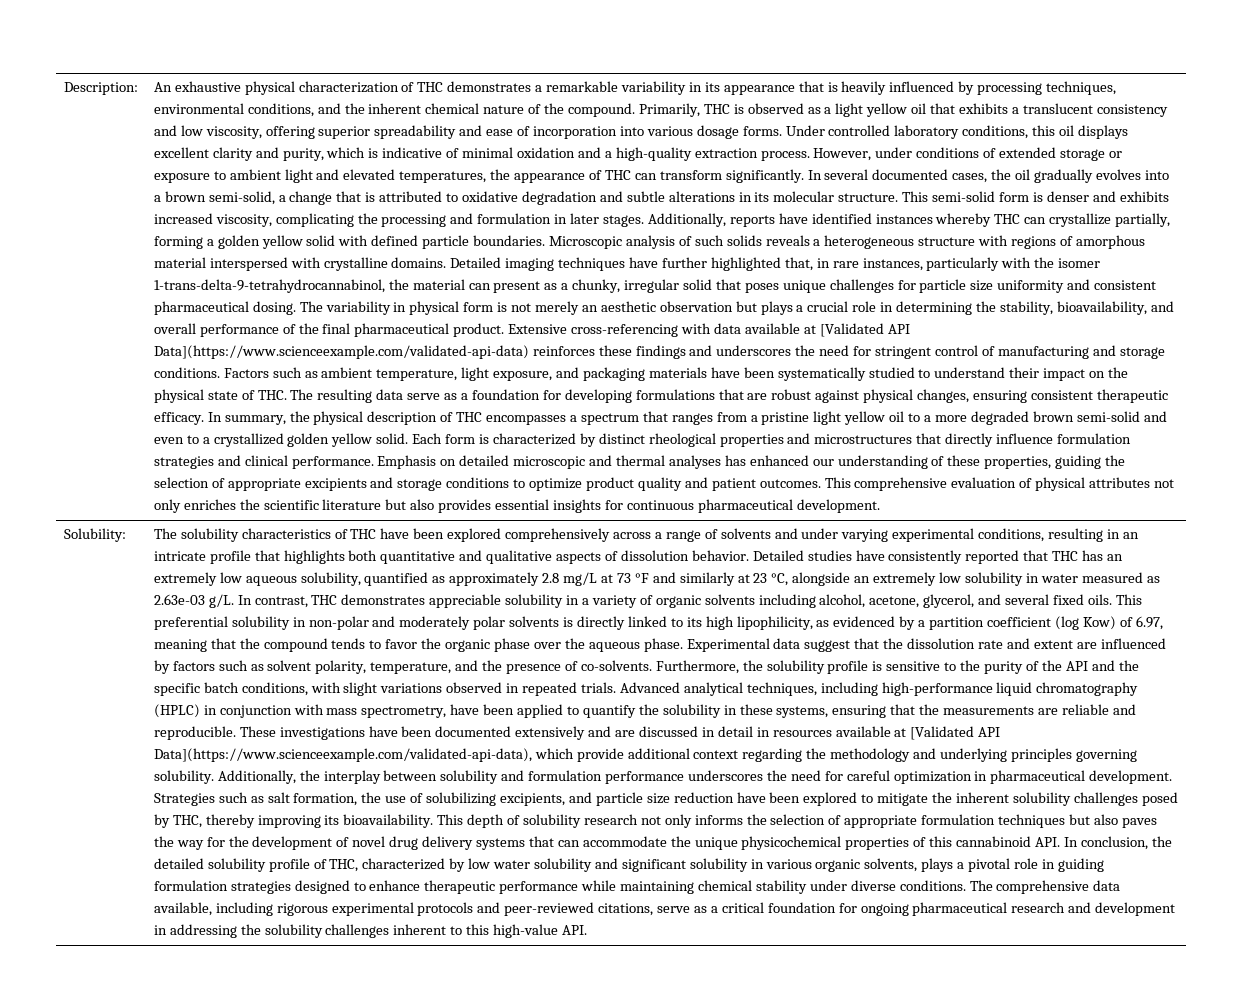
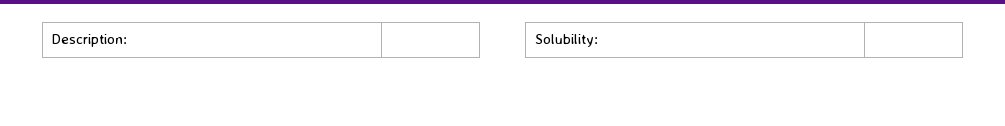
[153,81,1117,95] [153,103,1168,117] [153,125,1129,139] [153,147,1122,161] [153,169,1169,183] [153,191,1169,205] [153,213,1171,227] [153,235,1145,249] [153,257,1101,271] [153,279,1157,293] [153,301,1174,315] [153,323,910,337] [153,345,1165,359] [153,367,1129,381] [153,389,1168,403] [153,411,1167,425] [153,433,1132,447] [153,455,1126,469] [153,477,1175,491] [153,499,880,513] [63,528,126,542] [153,528,1139,542] [153,550,1124,564] [153,572,1160,586] [153,594,1142,608] [153,616,1163,630] [153,638,1166,652] [153,660,1139,674] [153,682,1139,696] [153,704,1136,718] [153,726,1001,740] [153,748,1137,762] [153,770,1173,784] [153,792,1178,806] [153,814,1157,828] [153,836,1172,850] [153,858,1104,872] [153,880,1121,894] [153,902,1176,916] [153,924,587,938] An exhaustive physical characterization of THC demonstrates a remarkable variability in its appearance that is heavily influenced by processing techniques, environmental conditions, and the inherent chemical nature of the compound. Primarily, THC is observed as a light yellow oil that exhibits a translucent consistency and low viscosity, offering superior spreadability and ease of incorporation into various dosage forms. Under controlled laboratory conditions, this oil displays excellent clarity and purity, which is indicative of minimal oxidation and a high-quality extraction process. However, under conditions of extended storage or exposure to ambient light and elevated temperatures, the appearance of THC can transform significantly. In several documented cases, the oil gradually evolves into a brown semi-solid, a change that is attributed to oxidative degradation and subtle alterations in its molecular structure. This semi-solid form is denser and exhibits increased viscosity, complicating the processing and formulation in later stages. Additionally, reports have identified instances whereby THC can crystallize partially, forming a golden yellow solid with defined particle boundaries. Microscopic analysis of such solids reveals a heterogeneous structure with regions of amorphous material interspersed with crystalline domains. Detailed imaging techniques have further highlighted that, in rare instances, particularly with the isomer 1-trans-delta-9-tetrahydrocannabinol, the material can present as a chunky, irregular solid that poses unique challenges for particle size uniformity and consistent pharmaceutical dosing. The variability in physical form is not merely an aesthetic observation but plays a crucial role in determining the stability, bioavailability, and overall performance of the final pharmaceutical product. Extensive cross-referencing with data available at [Validated API Data](https://www.scienceexample.com/validated-api-data) reinforces these findings and underscores the need for stringent control of manufacturing and storage conditions. Factors such as ambient temperature, light exposure, and packaging materials have been systematically studied to understand their impact on the physical state of THC. The resulting data serve as a foundation for developing formulations that are robust against physical changes, ensuring consistent therapeutic efficacy. In summary, the physical description of THC encompasses a spectrum that ranges from a pristine light yellow oil to a more degraded brown semi-solid and even to a crystallized golden yellow solid. Each form is characterized by distinct rheological properties and microstructures that directly influence formulation strategies and clinical performance. Emphasis on detailed microscopic and thermal analyses has enhanced our understanding of these properties, guiding the selection of appropriate excipients and storage conditions to optimize product quality and patient outcomes. This comprehensive evaluation of physical attributes not only enriches the scientific literature but also provides essential insights for continuous pharmaceutical development. // Solubility: | The solubility characteristics of THC have been explored comprehensively across a range of solvents and under varying experimental conditions, resulting in an intricate profile that highlights both quantitative and qualitative aspects of dissolution behavior. Detailed studies have consistently reported that THC has an extremely low aqueous solubility, quantified as approximately 2.8 mg/L at 73 °F and similarly at 23 °C, alongside an extremely low solubility in water measured as 2.63e-03 g/L. In contrast, THC demonstrates appreciable solubility in a variety of organic solvents including alcohol, acetone, glycerol, and several fixed oils. This preferential solubility in non-polar and moderately polar solvents is directly linked to its high lipophilicity, as evidenced by a partition coefficient (log Kow) of 6.97, meaning that the compound tends to favor the organic phase over the aqueous phase. Experimental data suggest that the dissolution rate and extent are influenced by factors such as solvent polarity, temperature, and the presence of co-solvents. Furthermore, the solubility profile is sensitive to the purity of the API and the specific batch conditions, with slight variations observed in repeated trials. Advanced analytical techniques, including high-performance liquid chromatography (HPLC) in conjunction with mass spectrometry, have been applied to quantify the solubility in these systems, ensuring that the measurements are reliable and reproducible. These investigations have been documented extensively and are discussed in detail in resources available at [Validated API Data](https://www.scienceexample.com/validated-api-data), which provide additional context regarding the methodology and underlying principles governing solubility. Additionally, the interplay between solubility and formulation performance underscores the need for careful optimization in pharmaceutical development. Strategies such as salt formation, the use of solubilizing excipients, and particle size reduction have been explored to mitigate the inherent solubility challenges posed by THC, thereby improving its bioavailability. This depth of solubility research not only informs the selection of appropriate formulation techniques but also paves the way for the development of novel drug delivery systems that can accommodate the unique physicochemical properties of this cannabinoid API. In conclusion, the detailed solubility profile of THC, characterized by low water solubility and significant solubility in various organic solvents, plays a pivotal role in guiding formulation strategies designed to enhance therapeutic performance while maintaining chemical stability under diverse conditions. The comprehensive data available, including rigorous experimental protocols and peer-reviewed citations, serve as a critical foundation for ongoing pharmaceutical research and development in addressing the solubility challenges inherent to this high-value API. -> [534,34,598,47] // Solubility: |

